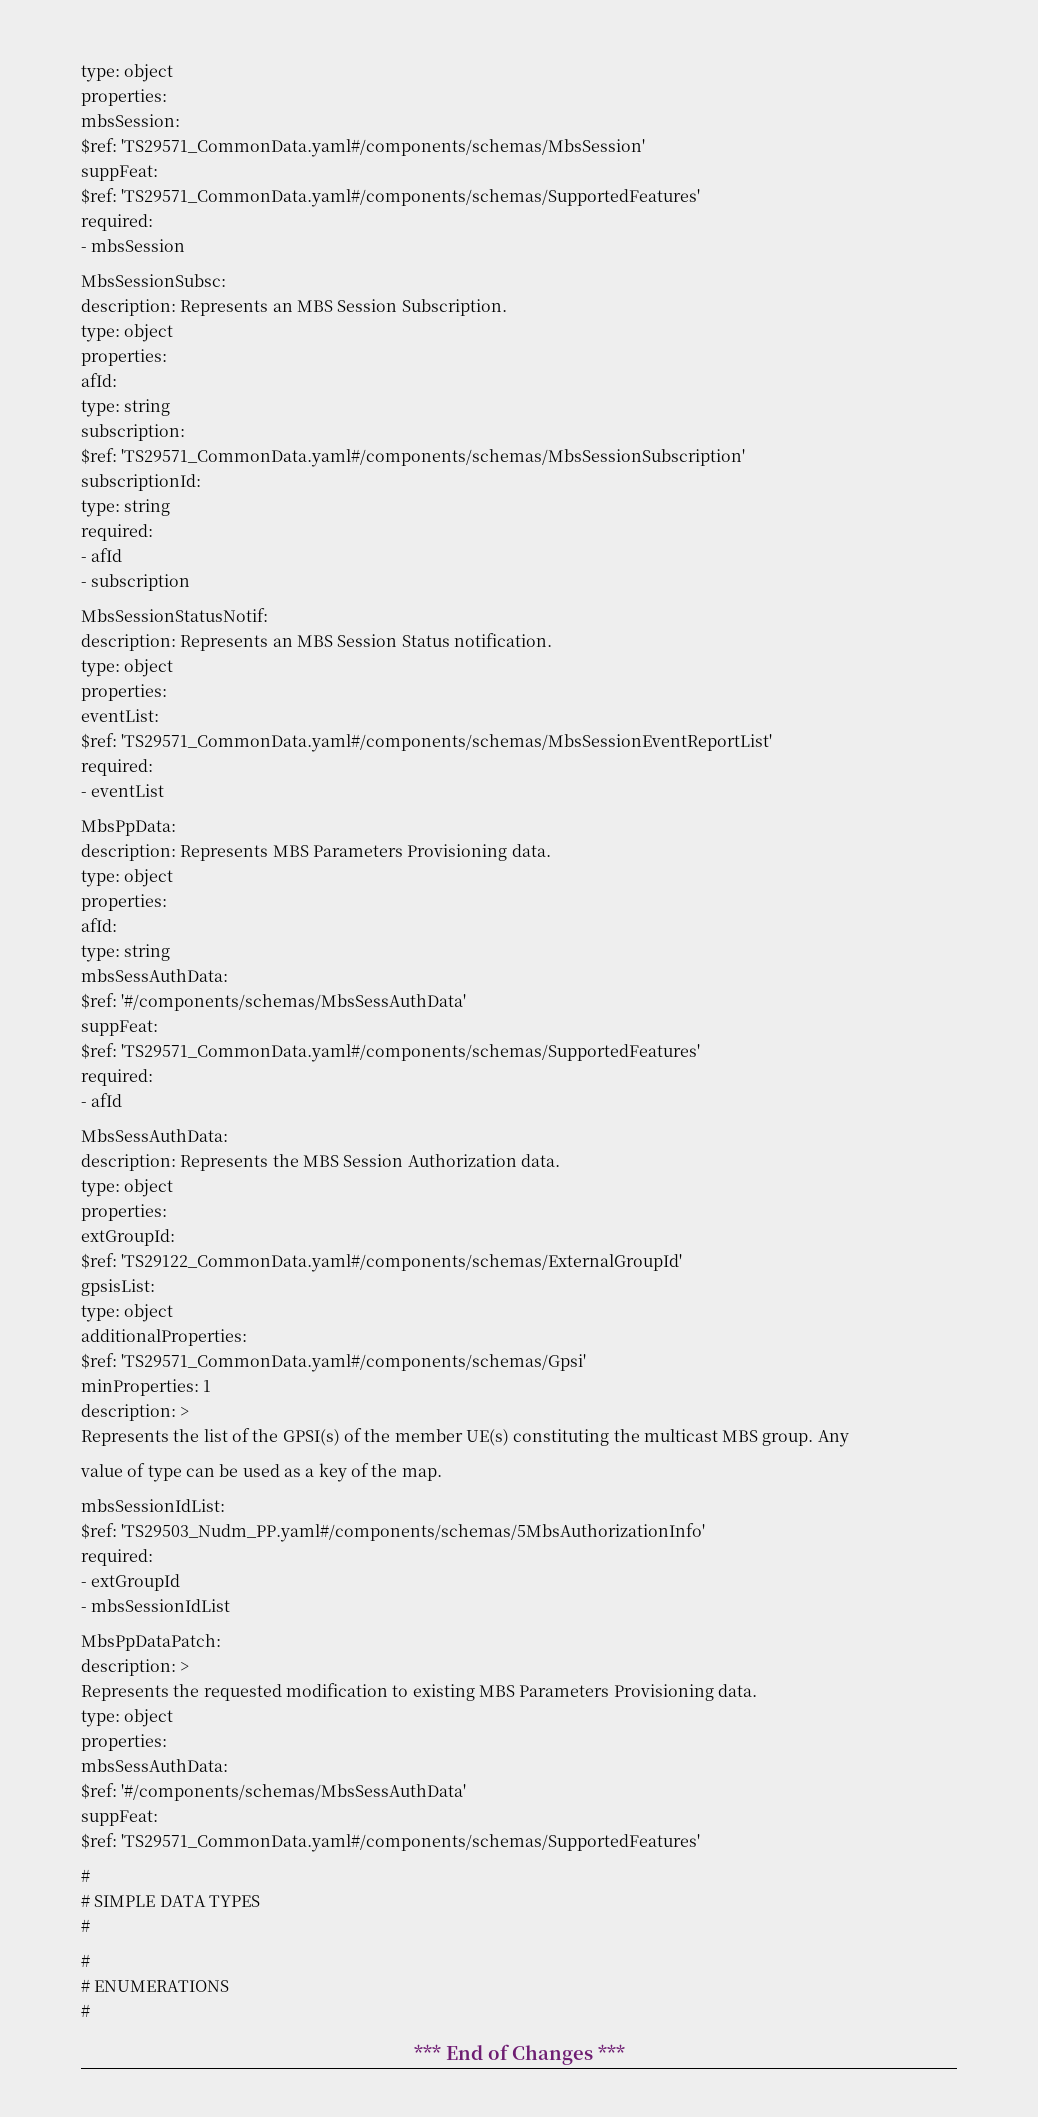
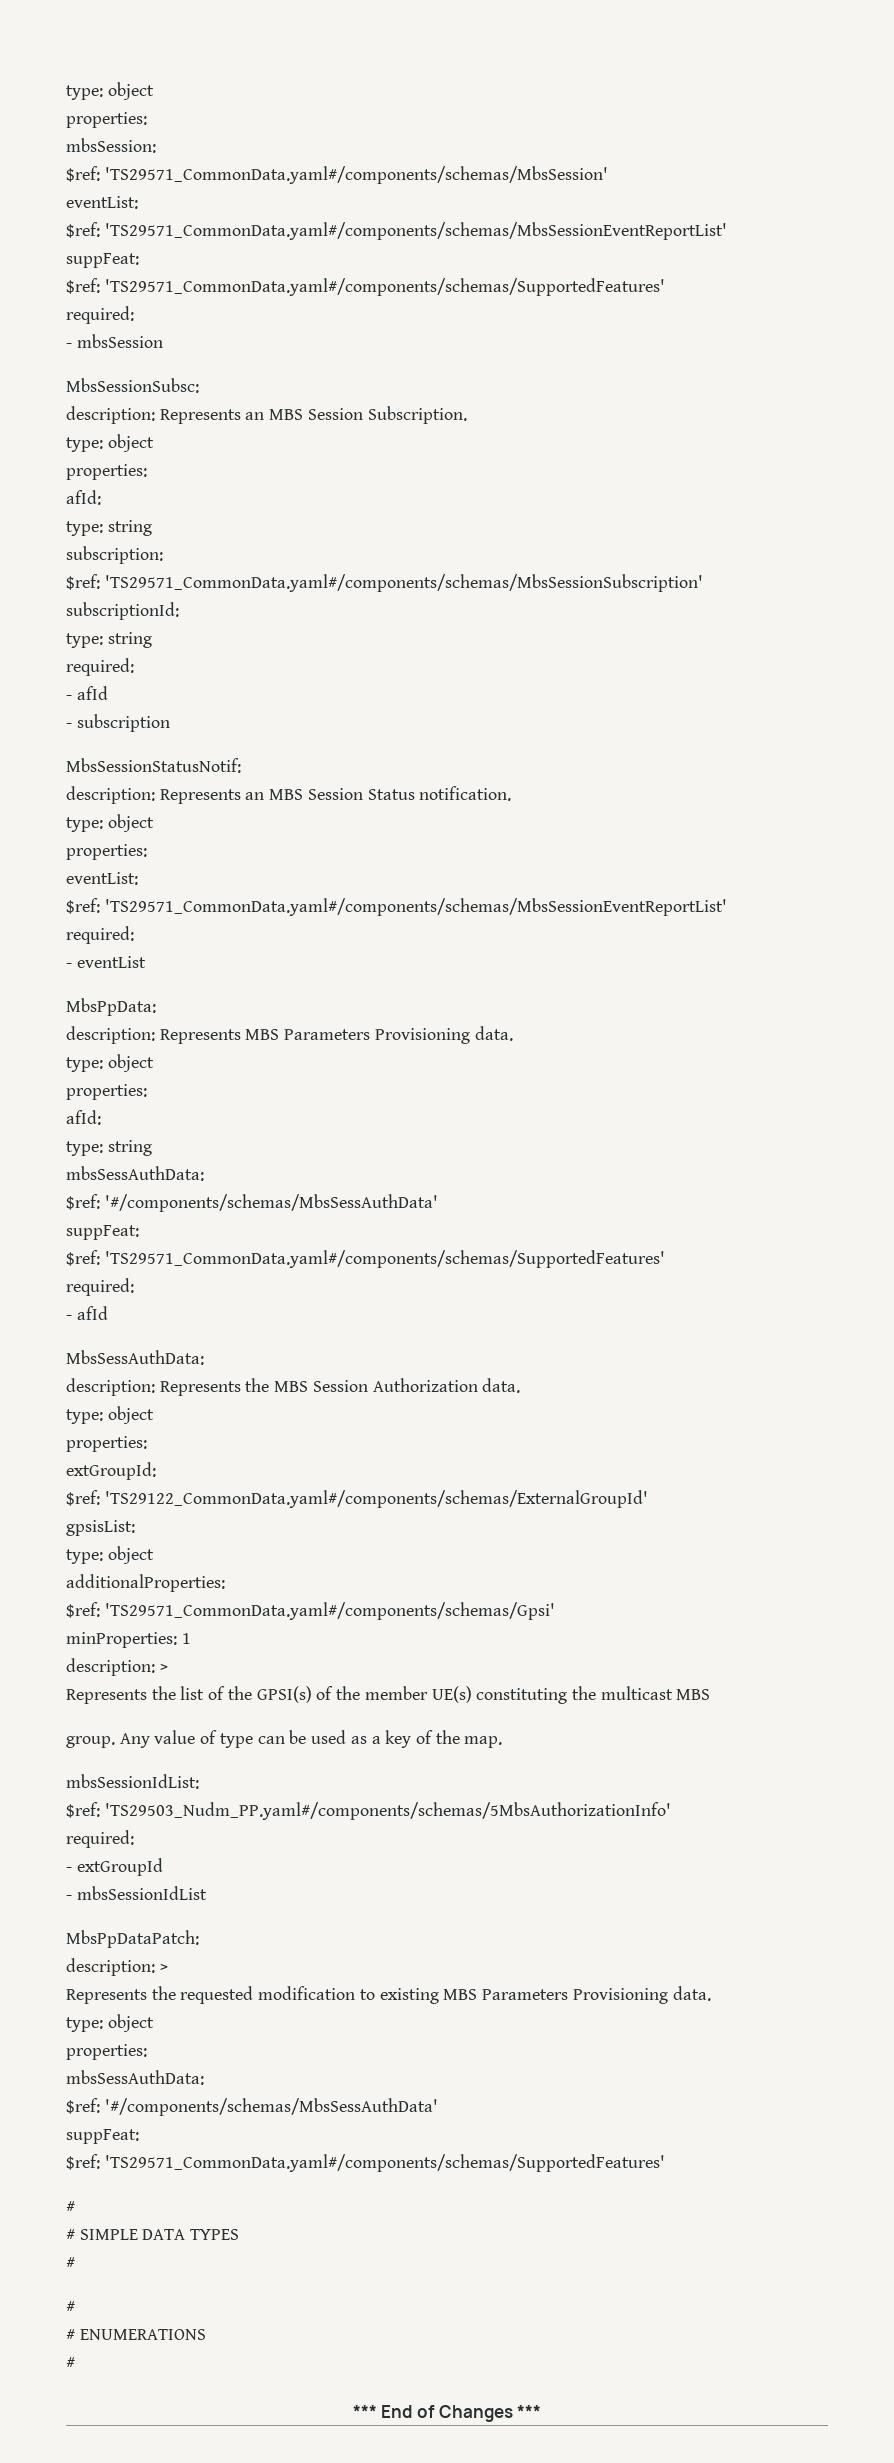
(646, 148) none -> [66,196,138,209] [66,222,727,240] // eventList: // $ref: 'TS29571_CommonData.yaml#/components/schemas/MbsSessionEventReportList'
(759, 1436) none -> (711, 1694) //
(849, 1438) // -> (150, 1740) none

